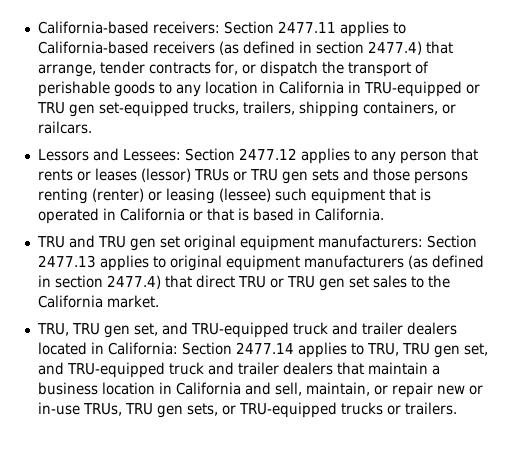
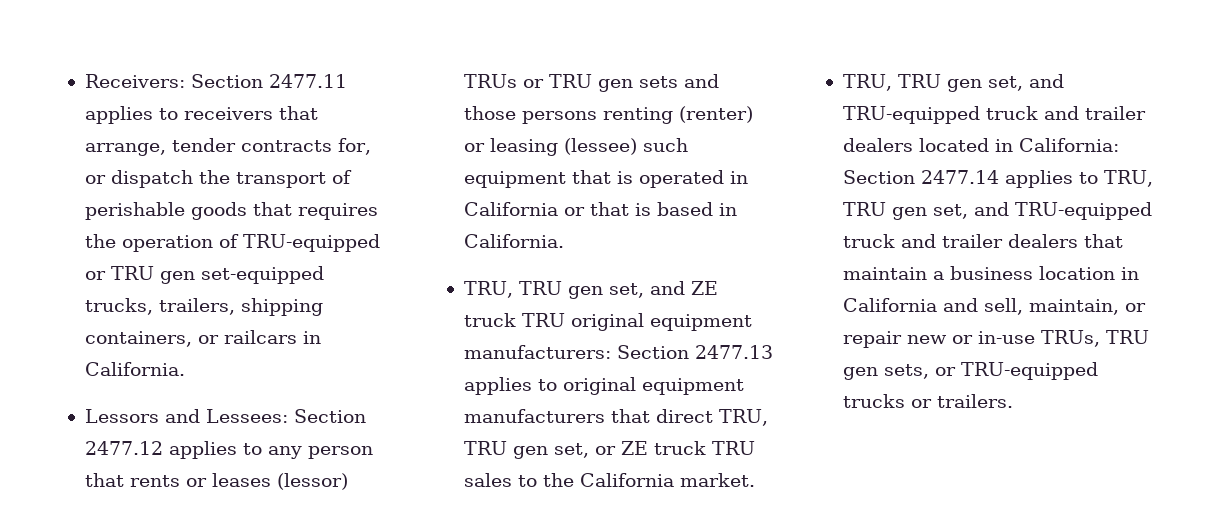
[37,21,220,34] California-based receivers: -> [84,74,185,88] Receivers:
[37,41,422,55] California-based receivers (as defined in section 2477.4) -> [183,107,273,120] receivers
[158,81,361,97] to any location in California in -> [252,202,378,220] [84,234,239,252] that requires the operation of
[37,121,92,134] railcars. -> [223,330,321,344] [84,362,185,376] railcars in California.
[36,235,180,251] TRU and TRU gen set -> [463,281,718,299] [463,313,565,327] TRU, TRU gen set, and ZE truck TRU
[407,255,484,269] [37,275,369,291] (as defined in section 2477.4) that direct TRU or TRU gen set -> [610,409,768,426] [463,441,755,459] that direct TRU, TRU gen set, or ZE truck TRU

